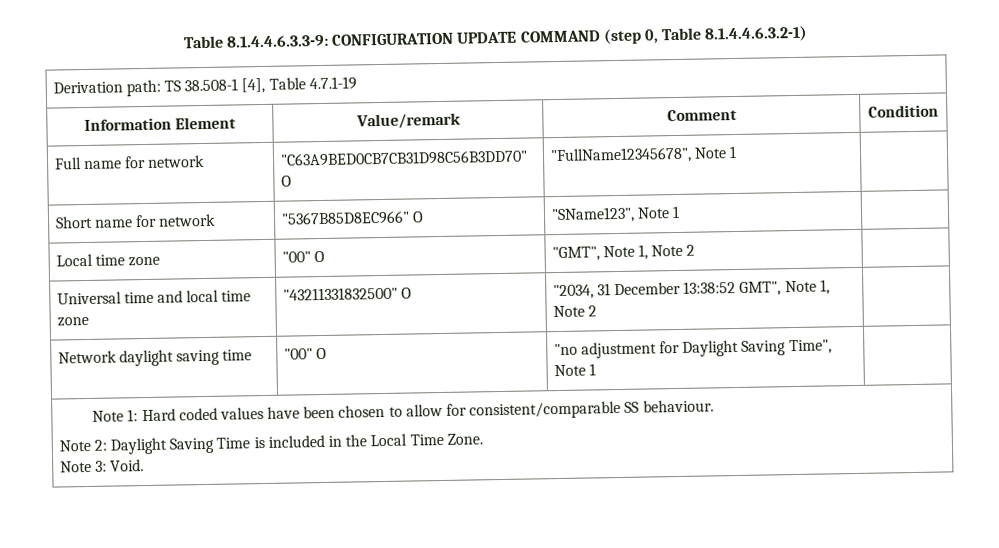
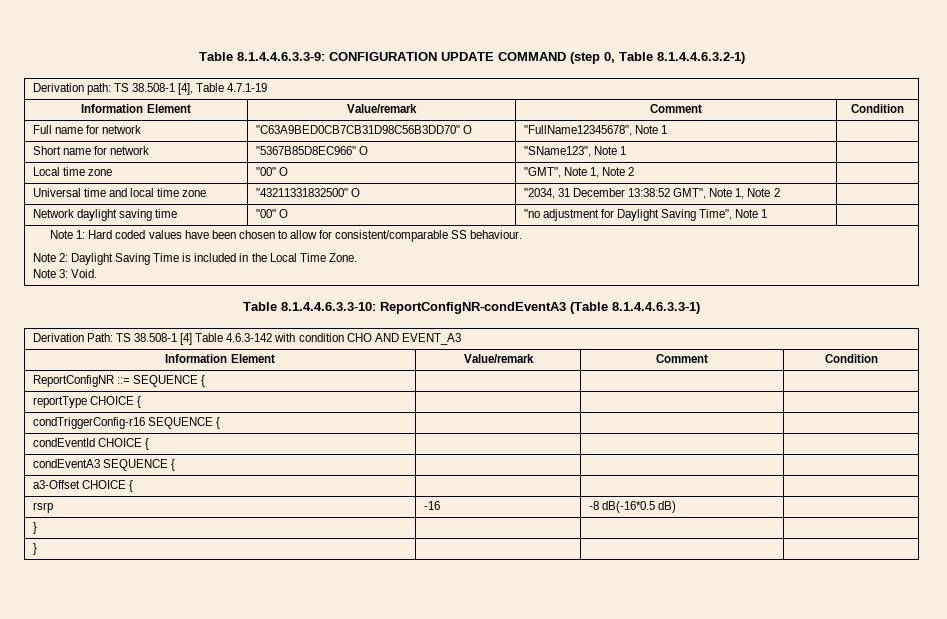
(145, 465) none -> [243,302,700,314] [32,333,461,345] [165,354,275,363] [463,354,534,363] [656,354,708,363] [824,354,878,363] [32,375,206,387] [32,396,141,408] [32,417,220,429] [32,438,149,450] [32,459,175,471] [32,480,133,492] [32,502,53,513] [423,501,440,510] [588,501,676,513] [32,522,37,534] [32,543,37,555] // Table 8.1.4.4.6.3.3-10: ReportConfigNR-condEventA3 (Table 8.1.4.4.6.3.3-1) // Derivation Path: TS 38.508-1 [4] Table 4.6.3-142 with condition CHO AND EVENT_A3 // Information Element | Value/remark | Comment | Condition // ReportConfigNR ::= SEQUENCE { | | | // reportType CHOICE { | | | // condTriggerConfig-r16 SEQUENCE { | | | // condEventId CHOICE { | | | // condEventA3 SEQUENCE { | | | // a3-Offset CHOICE { | | | // rsrp | -16 | -8 dB(-16*0.5 dB) | // } | | | // } | | |

